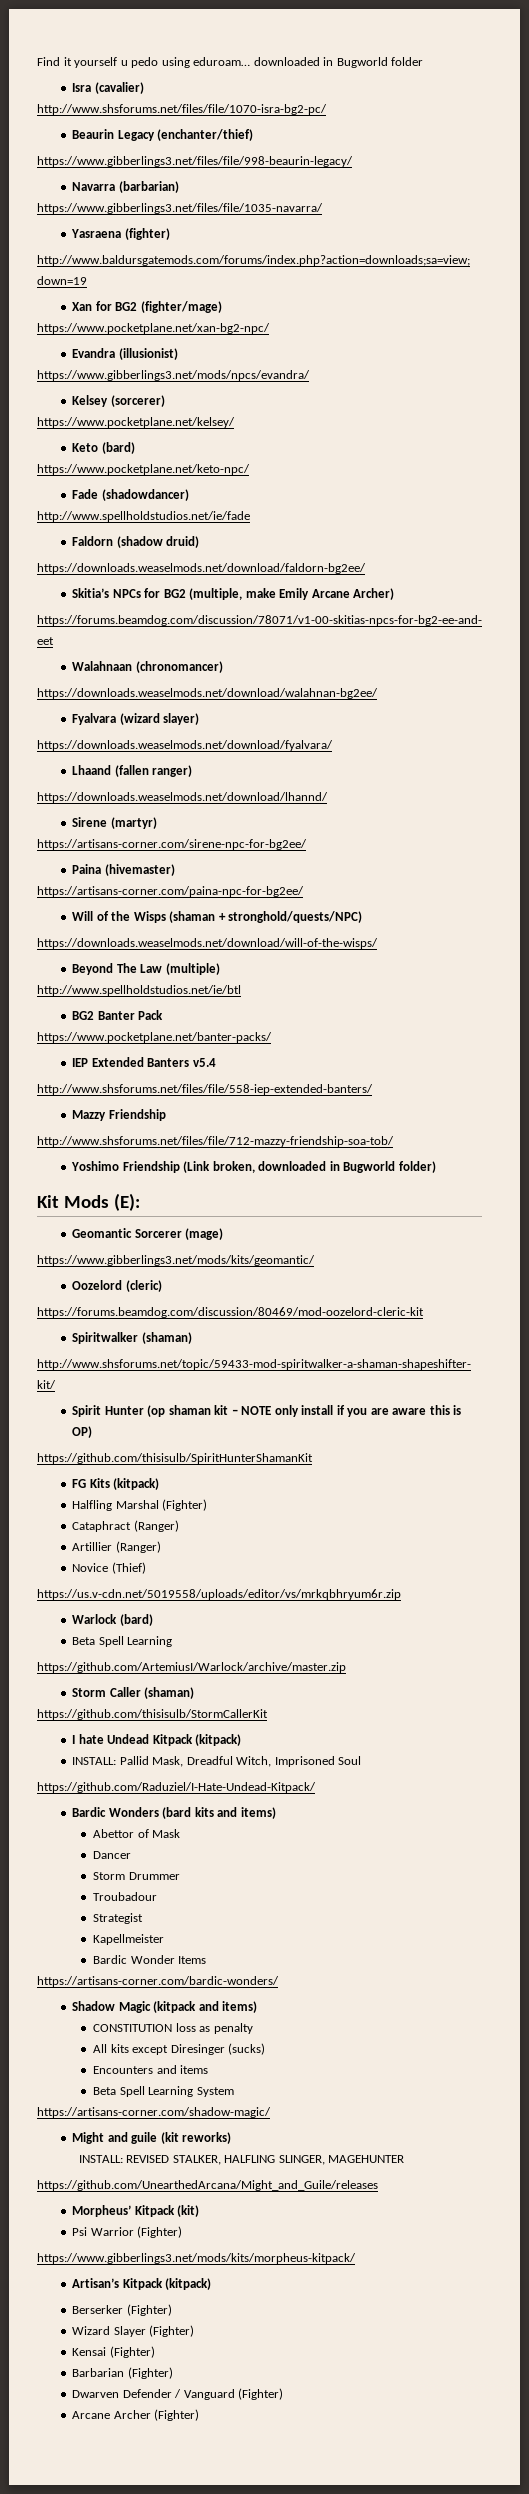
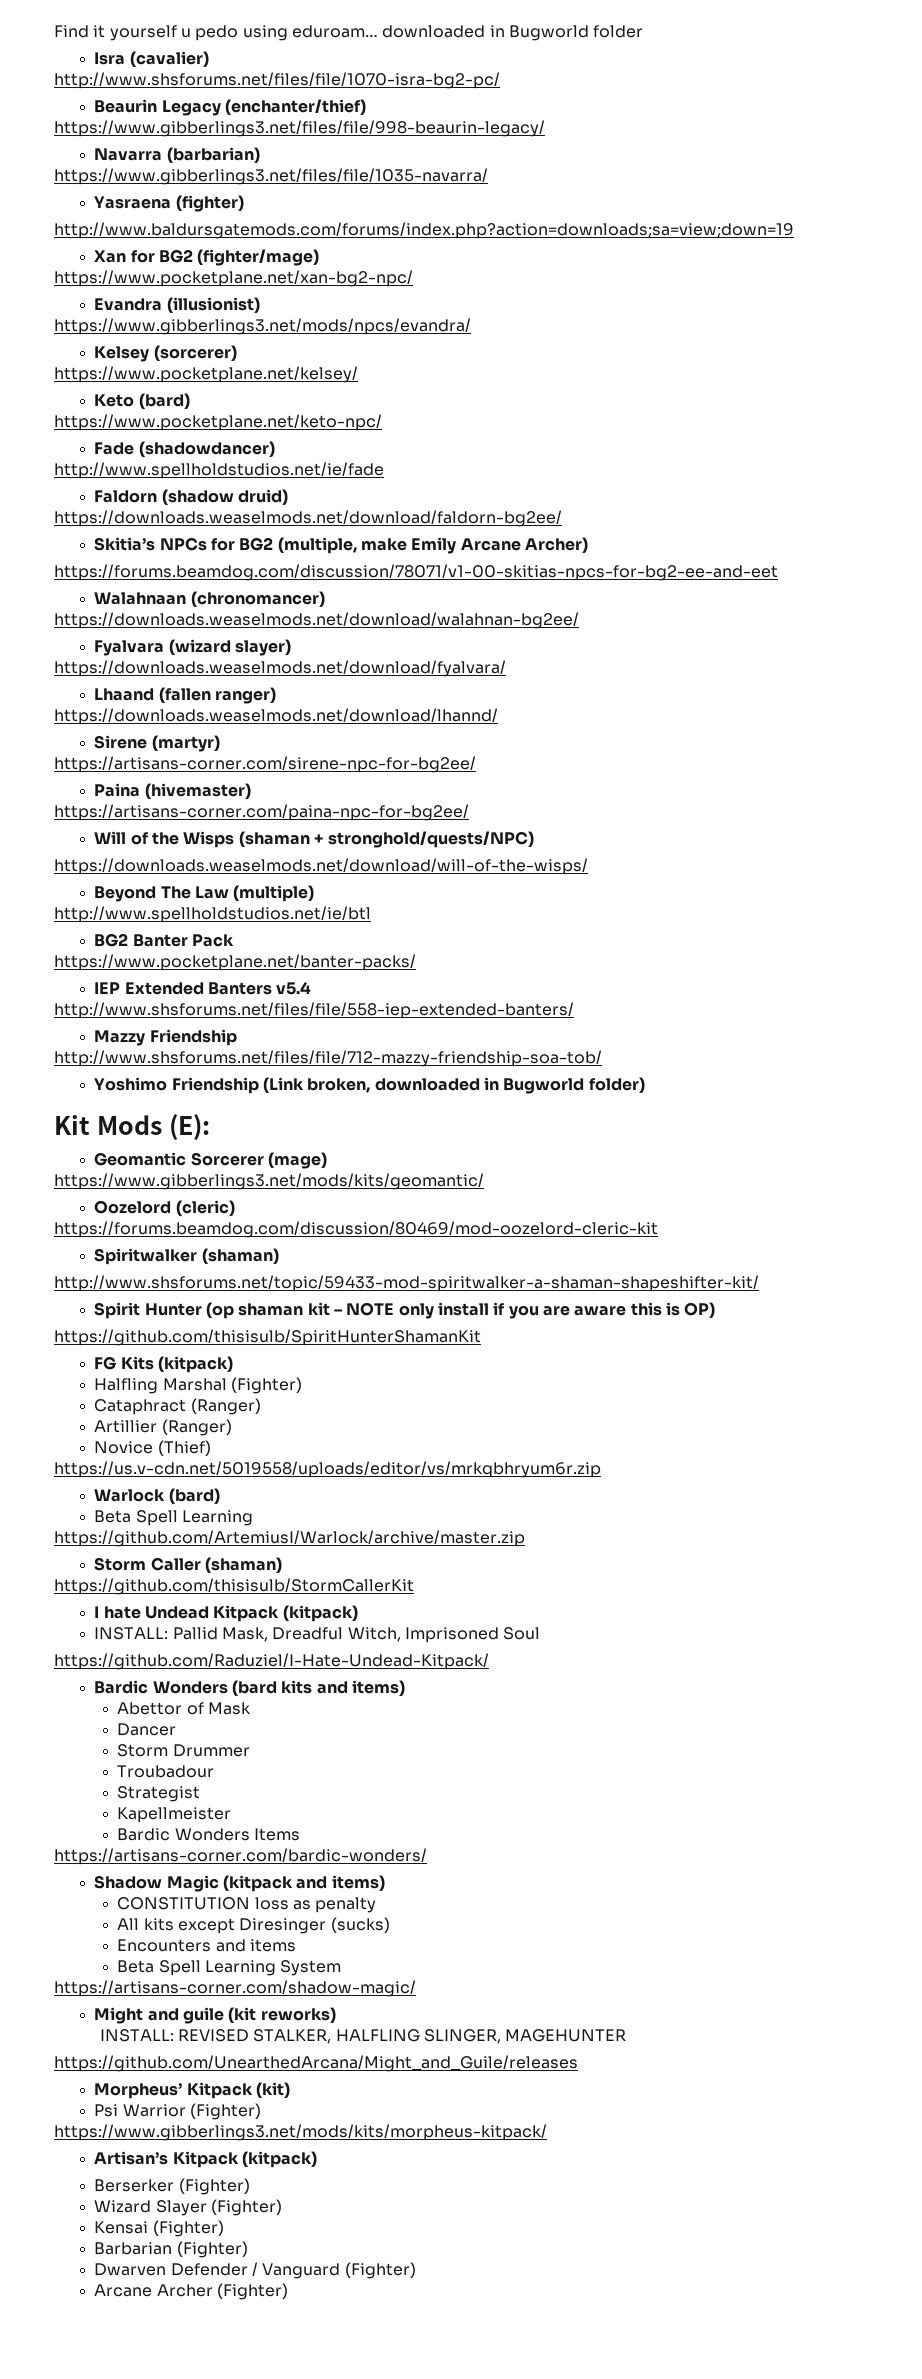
[130,1955,175,1964] Wonder -> [174,1828,250,1841] Wonders

